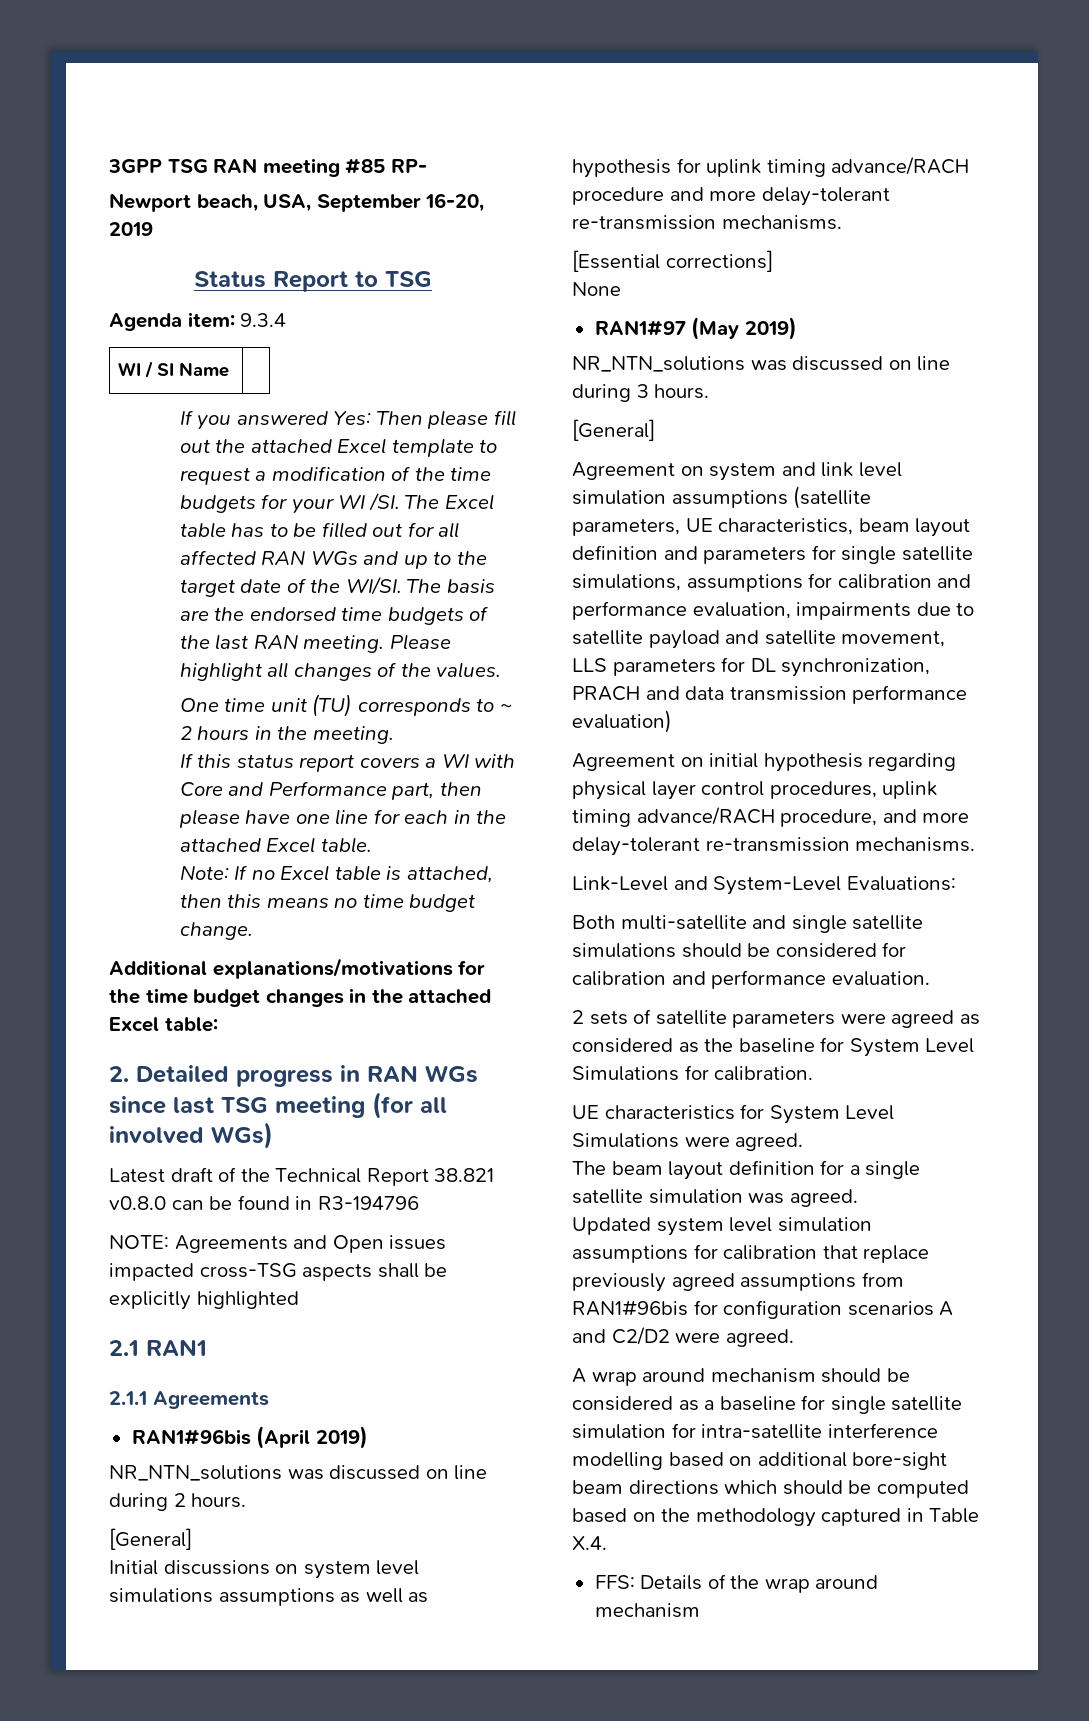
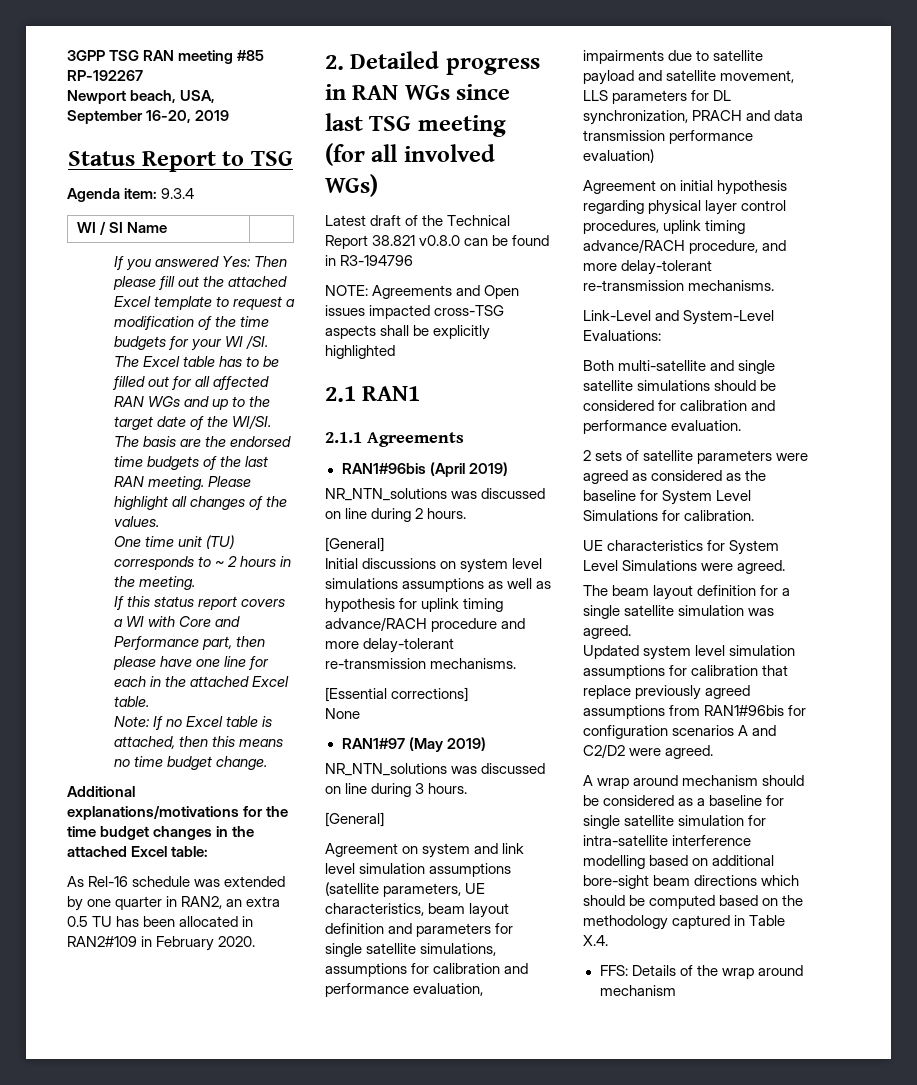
[390,159,427,173] RP- -> [67,70,143,81] RP-192267
(218, 1024) none -> [67,876,286,887] [67,896,281,911] [67,916,254,927] [67,936,256,951] // As Rel-16 schedule was extended by one quarter in RAN2, an extra 0.5 TU has been allocated in RAN2#109 in February 2020.

